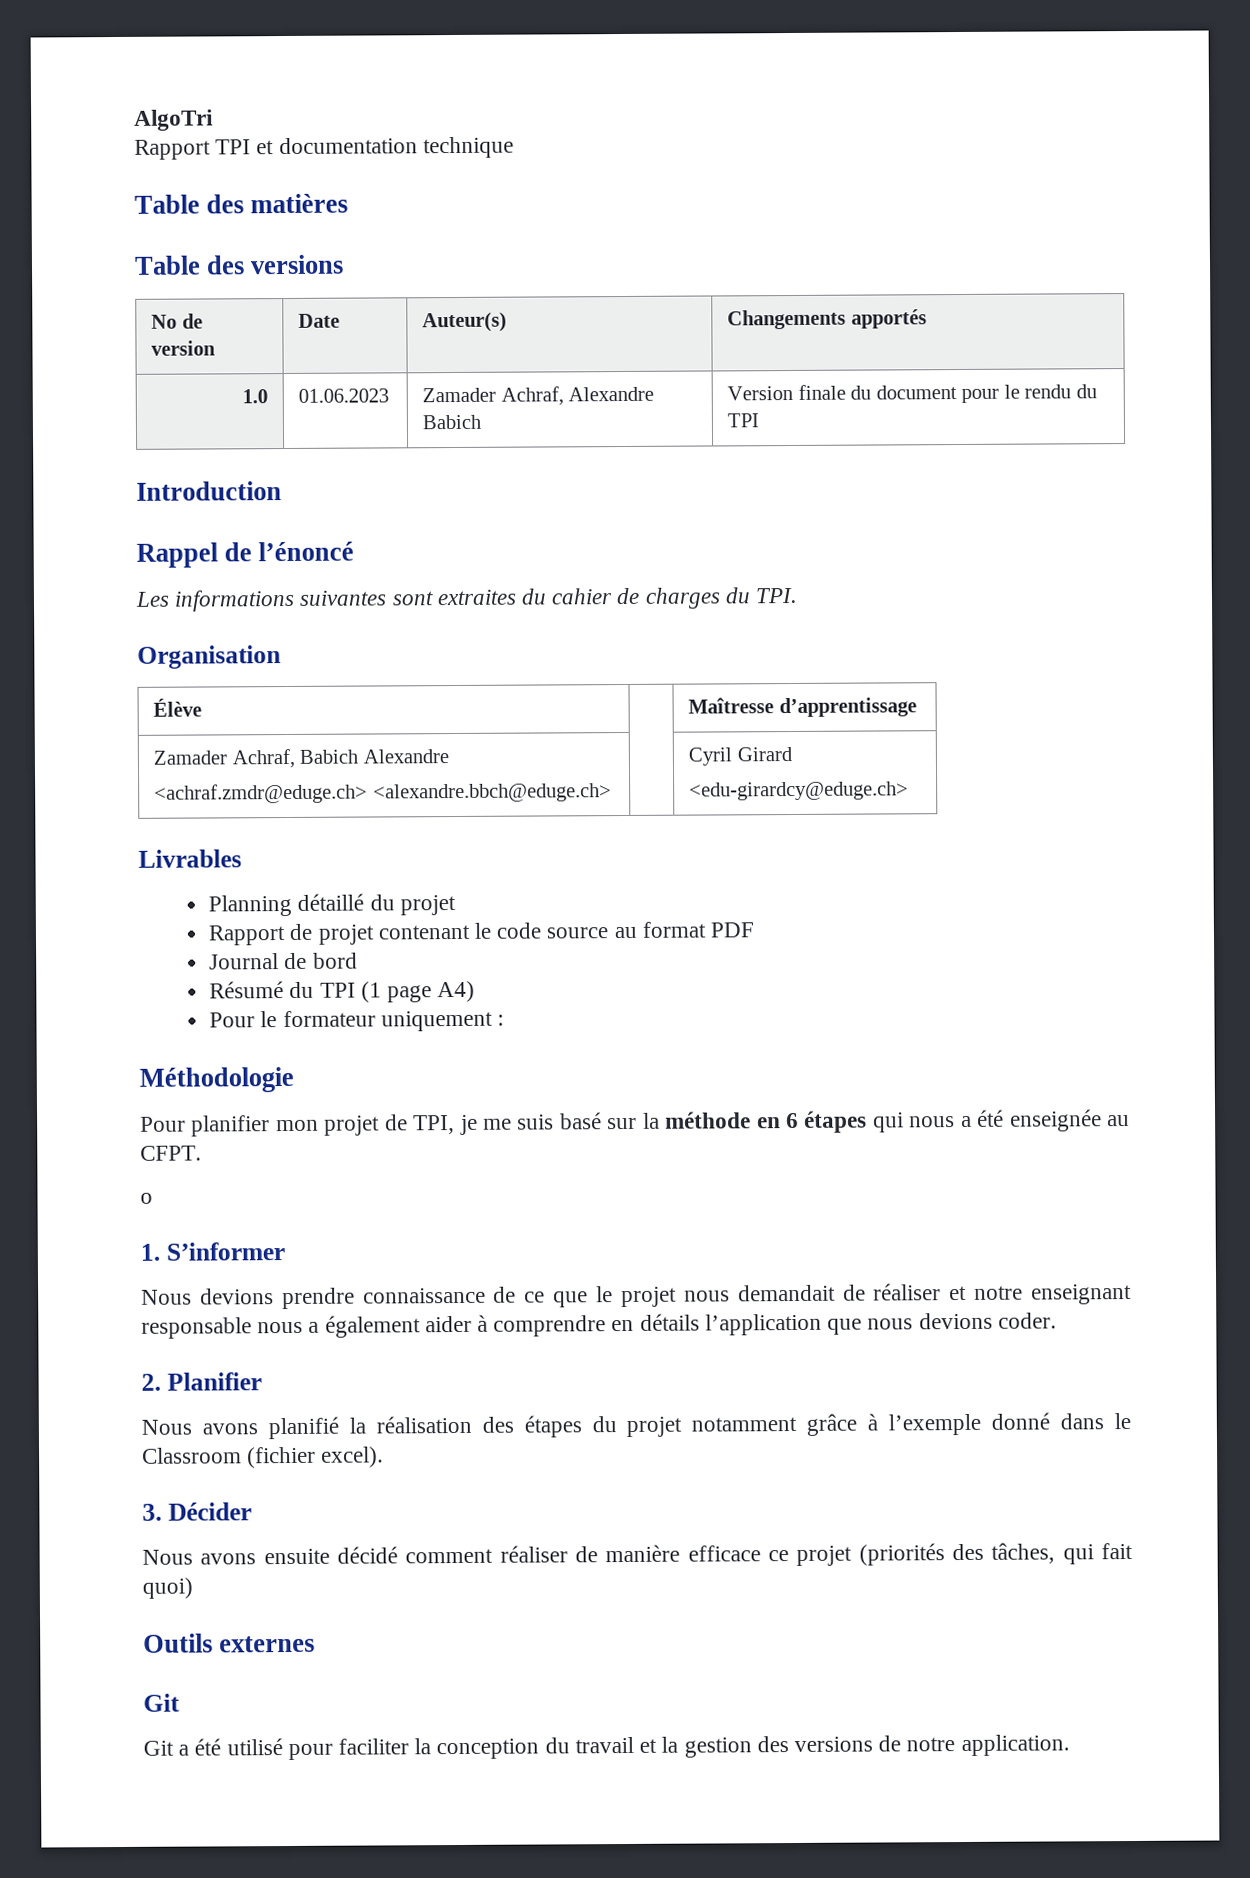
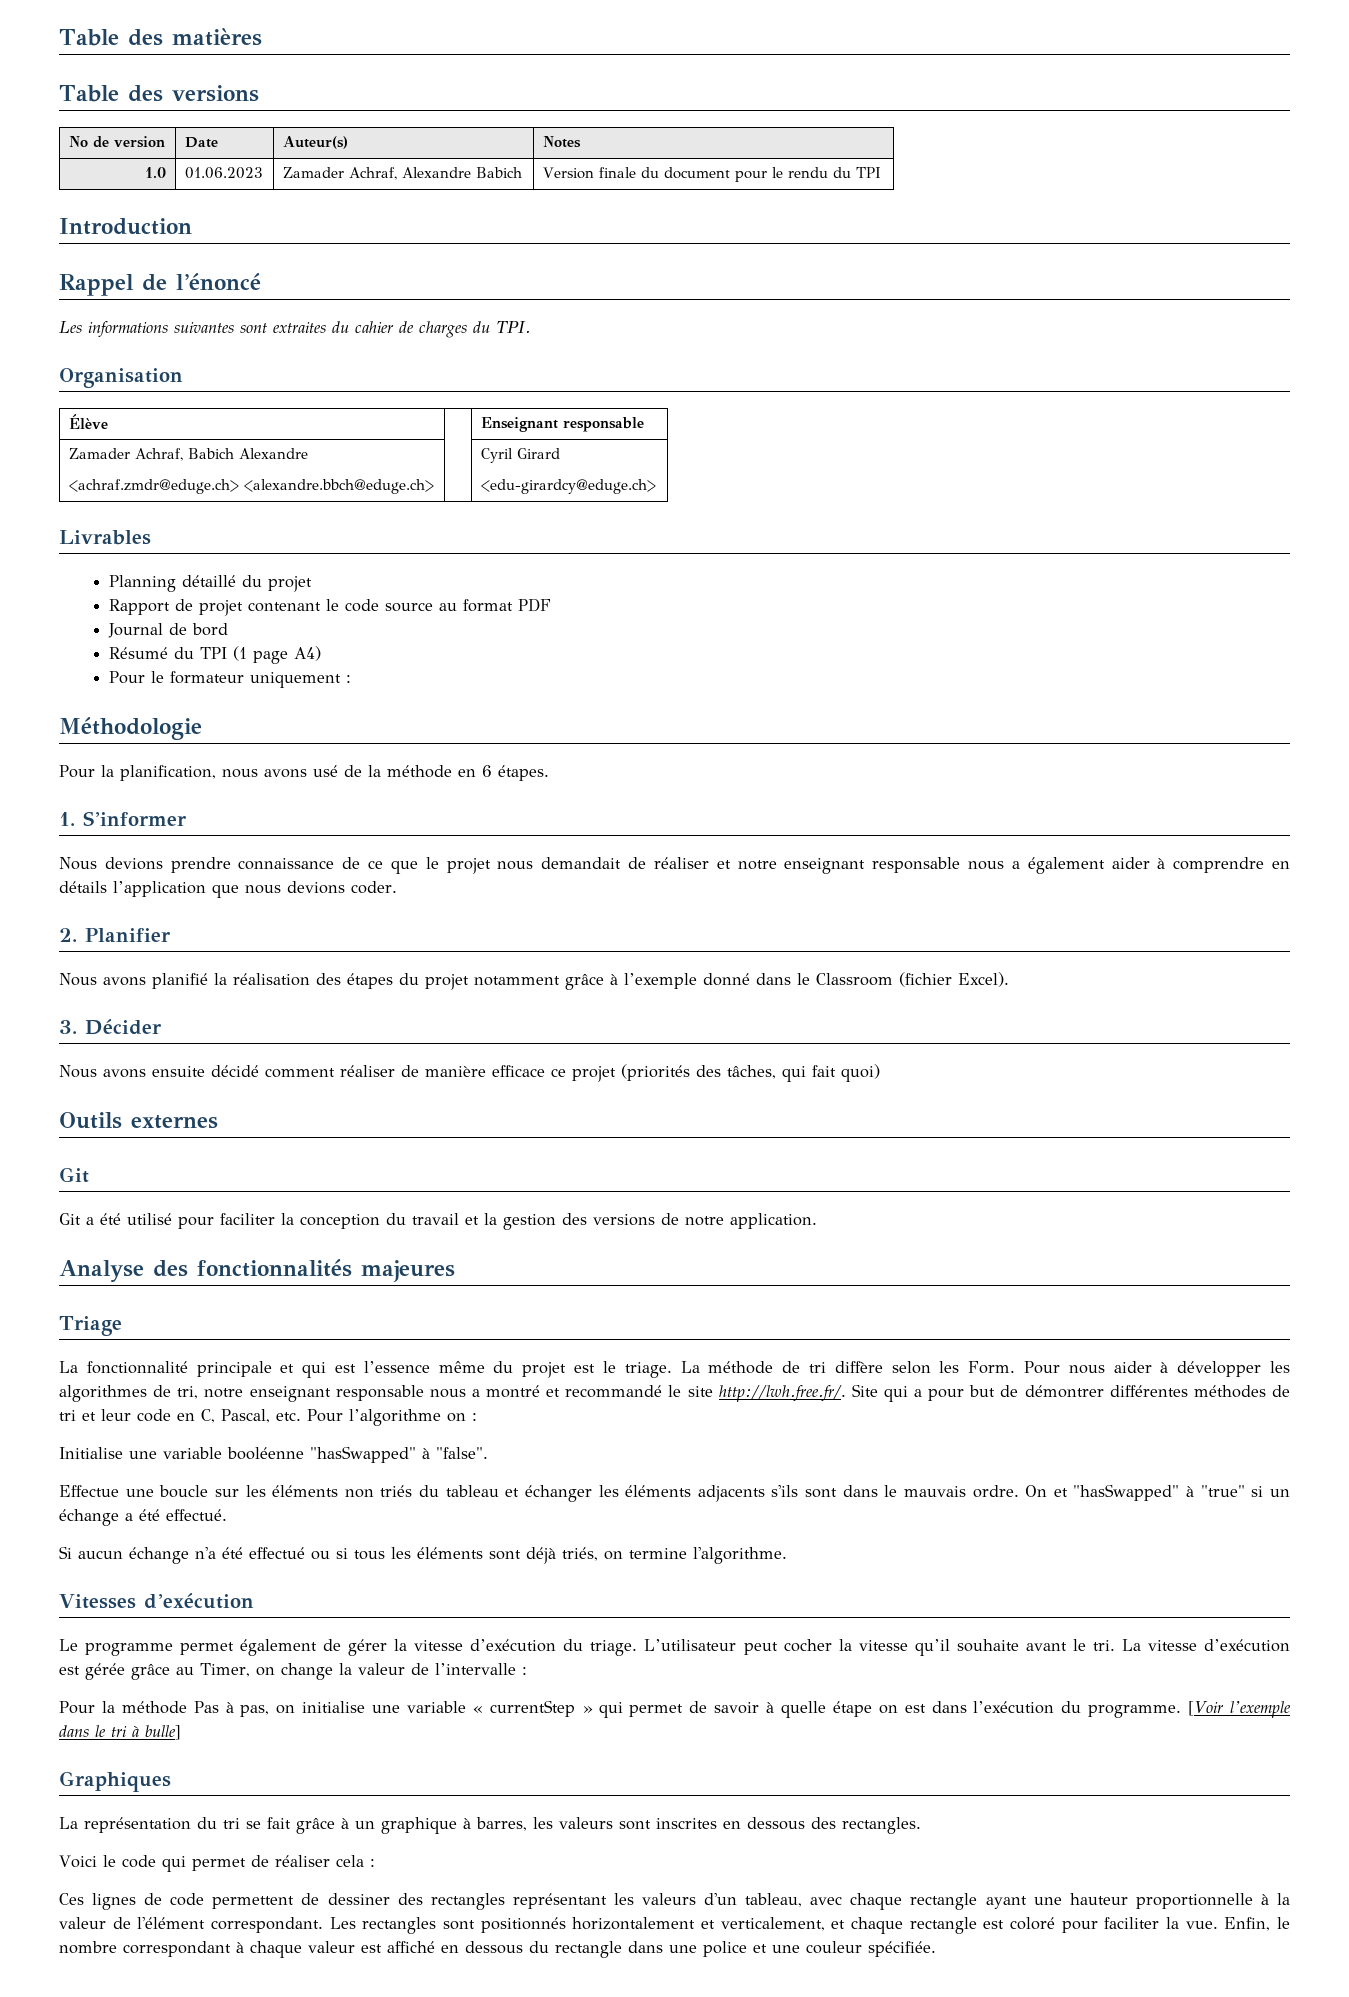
[134,109,214,131] [134,136,514,160] AlgoTri // Rapport TPI et documentation technique // -> (59, 37) none
[727,309,927,330] Changements apportés -> [542,136,581,148] Notes
[688,697,917,718] Maîtresse d’apprentissage -> [480,417,644,432] Enseignant responsable
[191,1109,1131,1137] [140,1145,202,1161] [140,1192,153,1204] planifier mon projet de TPI, je me suis basé sur la méthode en 6 étapes qui nous a été enseignée au CFPT. // o -> [101,765,549,781] la planification, nous avons usé de la méthode en 6 étapes.
[321,1446,385,1468] excel). -> [958,972,1009,987] Excel).
(1070, 1745) none -> [59,1259,455,1282] [59,1316,122,1336] [59,1361,1290,1378] [59,1384,1291,1402] [59,1409,477,1426] [59,1446,488,1463] [59,1484,1291,1502] [59,1509,227,1526] [59,1546,787,1564] [59,1593,254,1609] [59,1639,1291,1656] [59,1663,527,1680] [59,1700,1292,1718] [59,1725,181,1740] [59,1771,171,1792] [59,1817,921,1834] [59,1855,375,1872] [59,1893,1290,1910] [59,1917,1291,1934] [59,1941,936,1958] // Analyse des fonctionnalités majeures // Triage // La fonctionnalité principale et qui est l’essence même du projet est le triage. La méthode de tri diffère selon les Form. Pour nous aider à développer les algorithmes de tri, notre enseignant responsable nous a montré et recommandé le site http://lwh.free.fr/. Site qui a pour but de démontrer différentes méthodes de tri et leur code en C, Pascal, etc. Pour l’algorithme on : // Initialise une variable booléenne "hasSwapped" à "false". // Effectue une boucle sur les éléments non triés du tableau et échanger les éléments adjacents s'ils sont dans le mauvais ordre. On et "hasSwapped" à "true" si un échange a été effectué. // Si aucun échange n'a été effectué ou si tous les éléments sont déjà triés, on termine l'algorithme. // Vitesses d’exécution // Le programme permet également de gérer la vitesse d’exécution du triage. L’utilisateur peut cocher la vitesse qu’il souhaite avant le tri. La vitesse d’exécution est gérée grâce au Timer, on change la valeur de l’intervalle : // Pour la méthode Pas à pas, on initialise une variable « currentStep » qui permet de savoir à quelle étape on est dans l’exécution du programme. [Voir l’exemple dans le tri à bulle] // Graphiques // La représentation du tri se fait grâce à un graphique à barres, les valeurs sont inscrites en dessous des rectangles. // Voici le code qui permet de réaliser cela : // Ces lignes de code permettent de dessiner des rectangles représentant les valeurs d'un tableau, avec chaque rectangle ayant une hauteur proportionnelle à la valeur de l'élément correspondant. Les rectangles sont positionnés horizontalement et verticalement, et chaque rectangle est coloré pour faciliter la vue. Enfin, le nombre correspondant à chaque valeur est affiché en dessous du rectangle dans une police et une couleur spécifiée.

